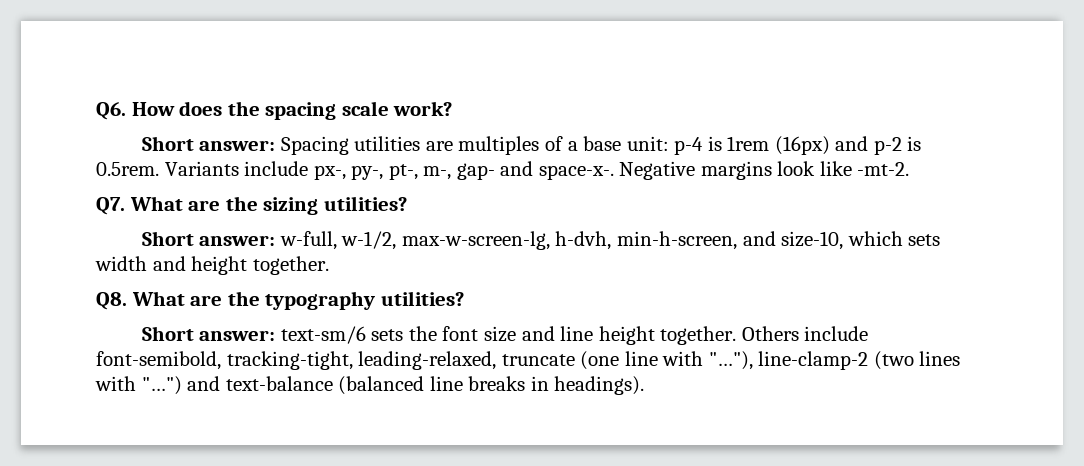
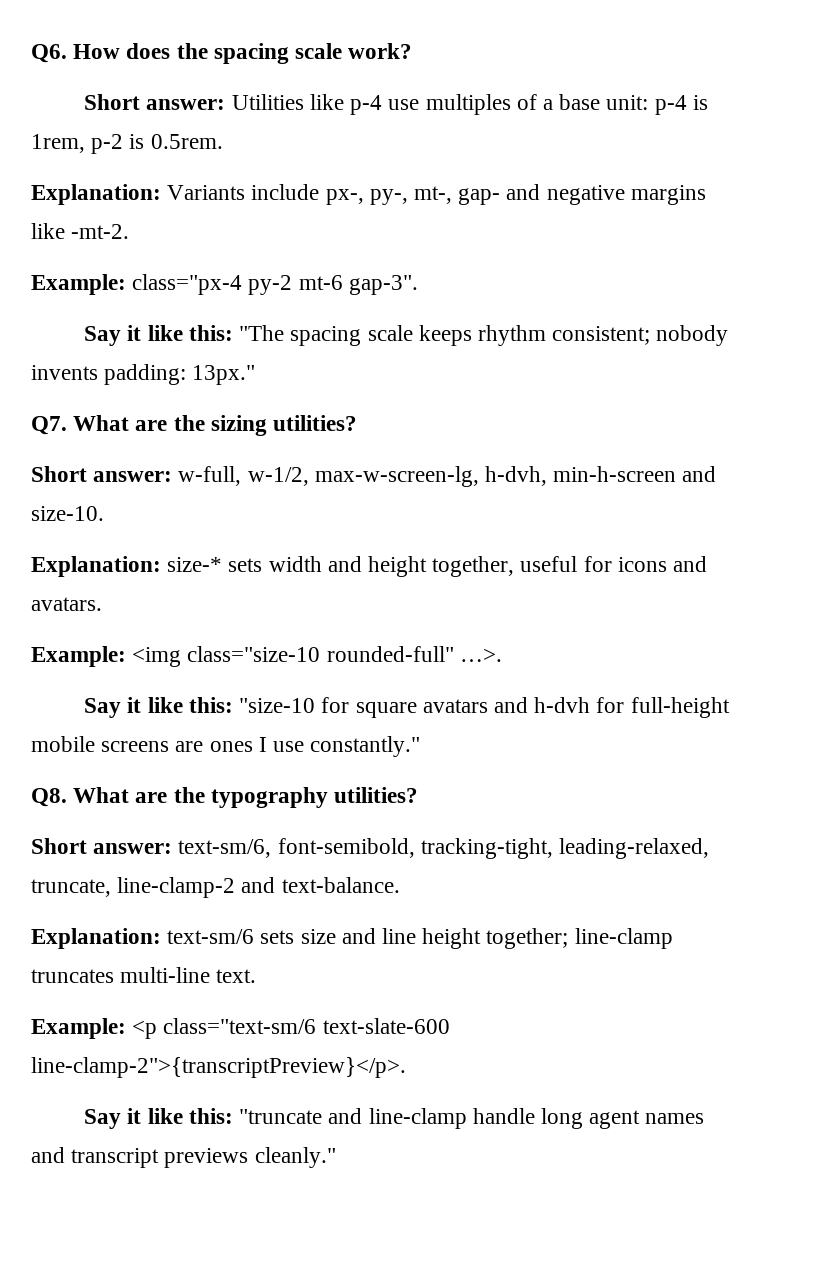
[280,136,453,155] Spacing utilities are -> [231,94,420,115] Utilities like p-4 use
[727,136,869,155] 1rem (16px) and -> [31,134,85,153] 1rem,
(159, 169) none -> [31,184,161,205] // Explanation:
[388,161,910,180] pt-, m-, gap- and space-x-. Negative margins look like -mt-2. -> [414,184,706,205] [31,223,130,239] [31,274,418,295] [84,325,729,346] [31,364,256,385] mt-, gap- and negative margins like -mt-2. // Example: class="px-4 py-2 mt-6 gap-3". // Say it like this: "The spacing scale keeps rhythm consistent; nobody invents padding: 13px."
[616,231,941,250] [95,256,329,275] min-h-screen, and size-10, which sets width and height together. -> [553,466,717,482] [31,506,104,521] [31,556,708,577] [31,597,102,611] [31,646,502,667] [84,697,730,718] [31,736,421,757] min-h-screen and size-10. // Explanation: size-* sets width and height together, useful for icons and avatars. // Example: <img class="size-10 rounded-full" …>. // Say it like this: "size-10 for square avatars and h-dvh for full-height mobile screens are ones I use constantly."
[280,326,869,345] [96,351,961,370] [95,376,645,395] text-sm/6 sets the font size and line height together. Others include font-semibold, tracking-tight, leading-relaxed, truncate (one line with "…"), line-clamp-2 (two lines with "…") and text-balance (balanced line breaks in headings). -> [178,838,710,859] [31,877,400,898] [31,928,673,949] [31,967,257,983] [31,1018,450,1039] [31,1057,406,1078] [84,1108,705,1129] [31,1147,336,1168] text-sm/6, font-semibold, tracking-tight, leading-relaxed, truncate, line-clamp-2 and text-balance. // Explanation: text-sm/6 sets size and line height together; line-clamp truncates multi-line text. // Example: <p class="text-sm/6 text-slate-600 line-clamp-2">{transcriptPreview}</p>. // Say it like this: "truncate and line-clamp handle long agent names and transcript previews cleanly."

